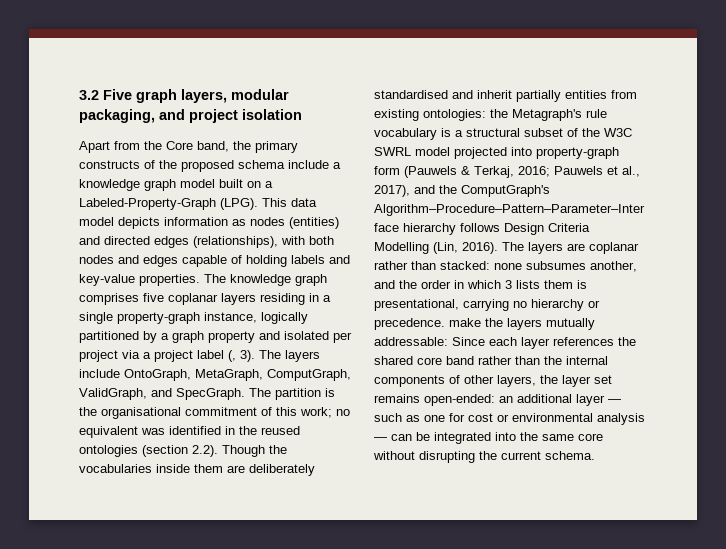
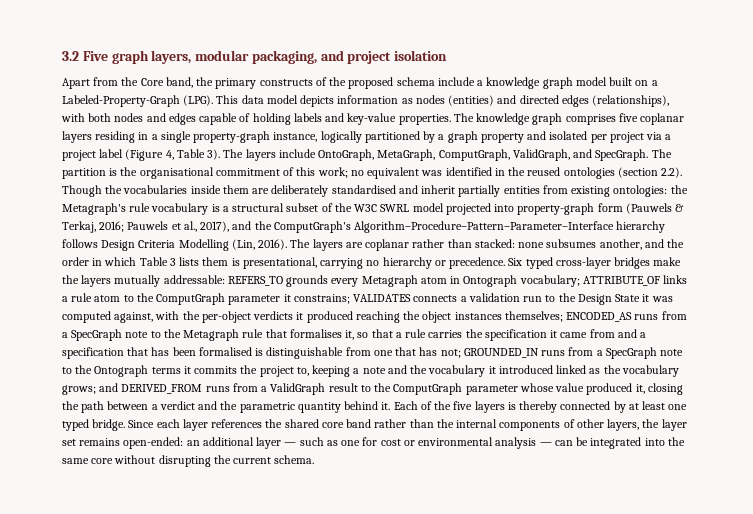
[228,350,236,362] (, -> [125,149,205,161] (Figure 4, Table
(501, 284) none -> [139,257,168,266] Table
(445, 324) none -> [508,257,651,269] Six typed cross-layer bridges
(448, 341) none -> [227,275,688,287] [62,293,673,305] [62,311,687,323] [62,329,647,341] [62,347,684,359] [62,365,679,377] [62,383,683,395] [62,401,688,413] [62,419,126,431] REFERS_TO grounds every Metagraph atom in Ontograph vocabulary; ATTRIBUTE_OF links a rule atom to the ComputGraph parameter it constrains; VALIDATES connects a validation run to the Design State it was computed against, with the per-object verdicts it produced reaching the object instances themselves; ENCODED_AS runs from a SpecGraph note to the Metagraph rule that formalises it, so that a rule carries the specification it came from and a specification that has been formalised is distinguishable from one that has not; GROUNDED_IN runs from a SpecGraph note to the Ontograph terms it commits the project to, keeping a note and the vocabulary it introduced linked as the vocabulary grows; and DERIVED_FROM runs from a ValidGraph result to the ComputGraph parameter whose value produced it, closing the path between a verdict and the parametric quantity behind it. Each of the five layers is thereby connected by at least one typed bridge.

